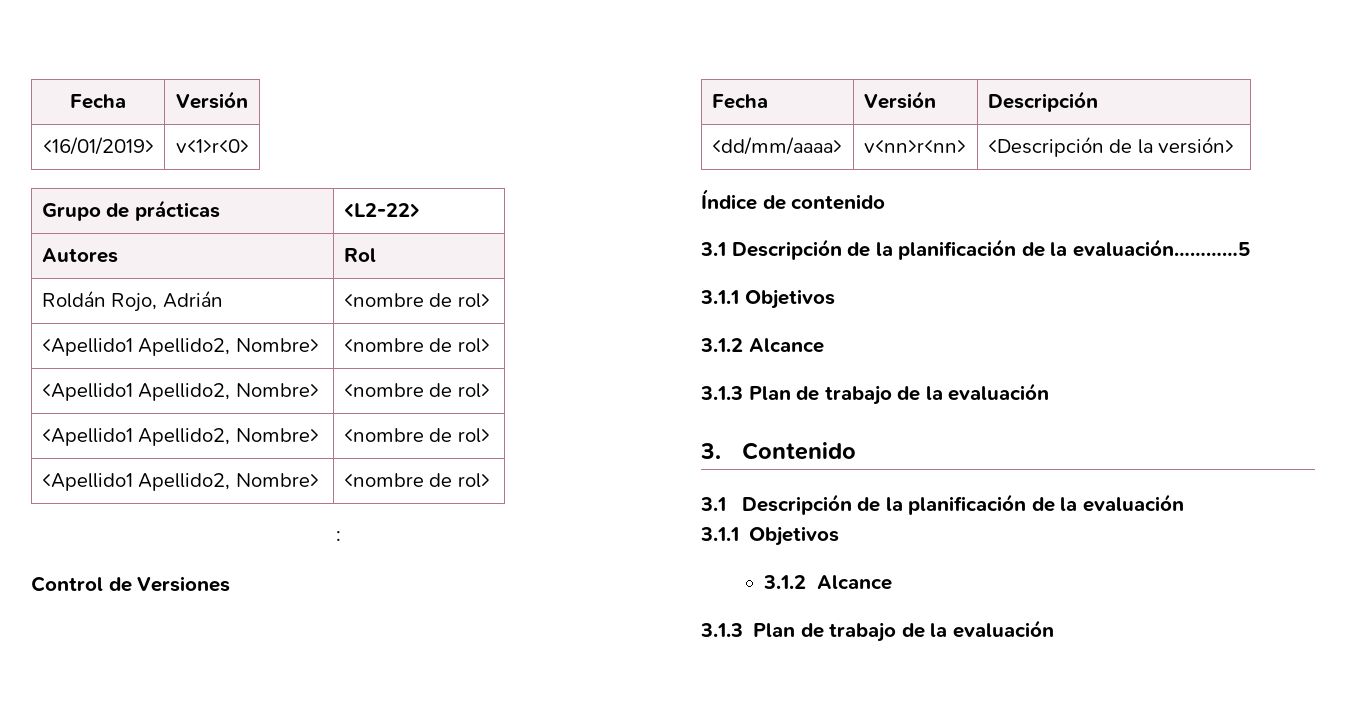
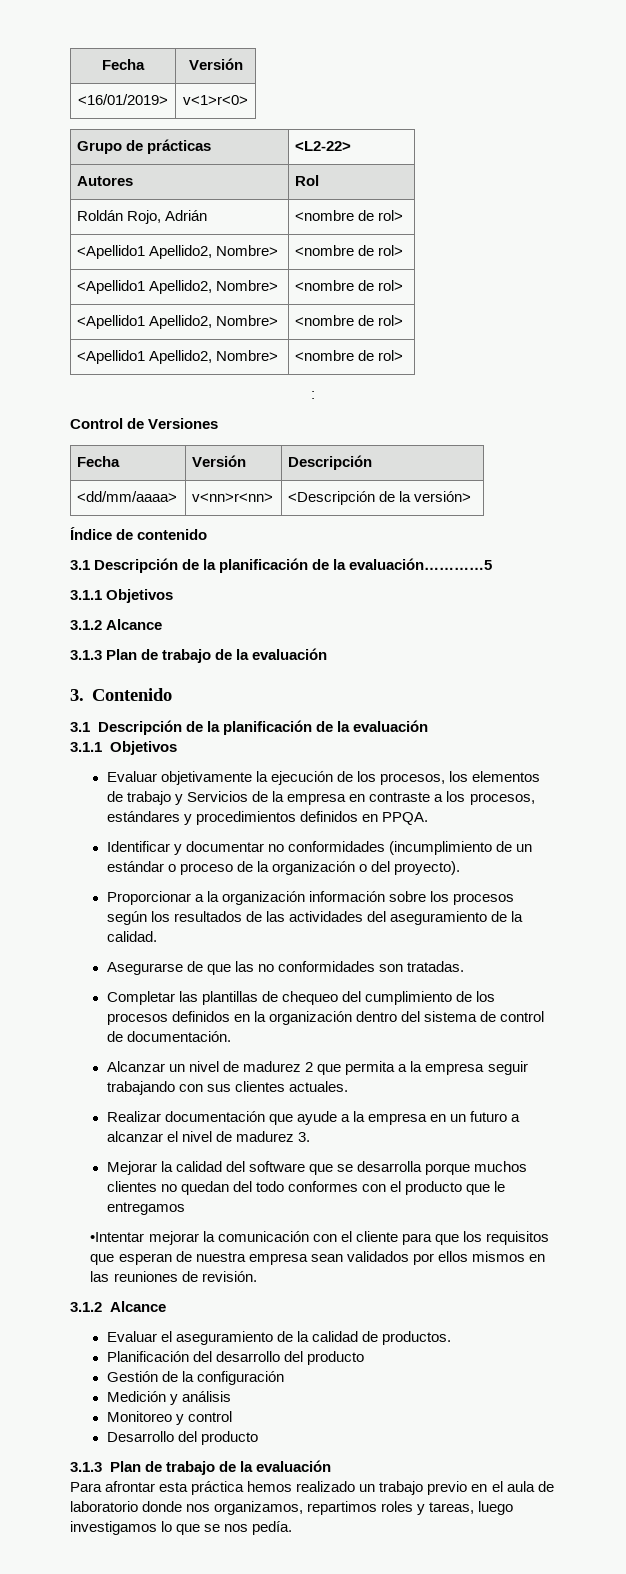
[763,575,892,590] [700,620,1054,642] 3.1.2 Alcance // 3.1.3 Plan de trabajo de la evaluación -> [106,771,541,785] [106,791,535,805] [106,811,429,825] [106,841,533,855] [106,861,461,875] [106,891,515,905] [106,911,524,925] [106,931,157,942] [106,961,465,975] [106,991,496,1005] [106,1011,545,1025] [106,1031,232,1042] [106,1061,528,1075] [106,1081,349,1095] [106,1111,521,1125] [106,1131,311,1142] [106,1161,528,1175] [106,1181,506,1195] [106,1202,185,1215] [90,1231,549,1245] [90,1251,545,1265] [90,1271,257,1282] [70,1301,166,1312] [106,1331,452,1345] [106,1351,365,1365] [106,1371,285,1385] [106,1391,232,1405] [106,1411,233,1425] [106,1431,259,1445] [70,1460,331,1475] [70,1481,554,1495] [70,1501,514,1515] [70,1521,293,1535] Evaluar objetivamente la ejecución de los procesos, los elementos de trabajo y Servicios de la empresa en contraste a los procesos, estándares y procedimientos definidos en PPQA. // Identificar y documentar no conformidades (incumplimiento de un estándar o proceso de la organización o del proyecto). // Proporcionar a la organización información sobre los procesos según los resultados de las actividades del aseguramiento de la calidad. // Asegurarse de que las no conformidades son tratadas. // Completar las plantillas de chequeo del cumplimiento de los procesos definidos en la organización dentro del sistema de control de documentación. // Alcanzar un nivel de madurez 2 que permita a la empresa seguir trabajando con sus clientes actuales. // Realizar documentación que ayude a la empresa en un futuro a alcanzar el nivel de madurez 3. // Mejorar la calidad del software que se desarrolla porque muchos clientes no quedan del todo conformes con el producto que le entregamos // •Intentar mejorar la comunicación con el cliente para que los requisitos que esperan de nuestra empresa sean validados por ellos mismos en las reuniones de revisión. // 3.1.2 Alcance // Evaluar el aseguramiento de la calidad de productos. // Planificación del desarrollo del producto // Gestión de la configuración // Medición y análisis // Monitoreo y control // Desarrollo del producto // 3.1.3 Plan de trabajo de la evaluación // Para afrontar esta práctica hemos realizado un trabajo previo en el aula de laboratorio donde nos organizamos, repartimos roles y tareas, luego investigamos lo que se nos pedía.

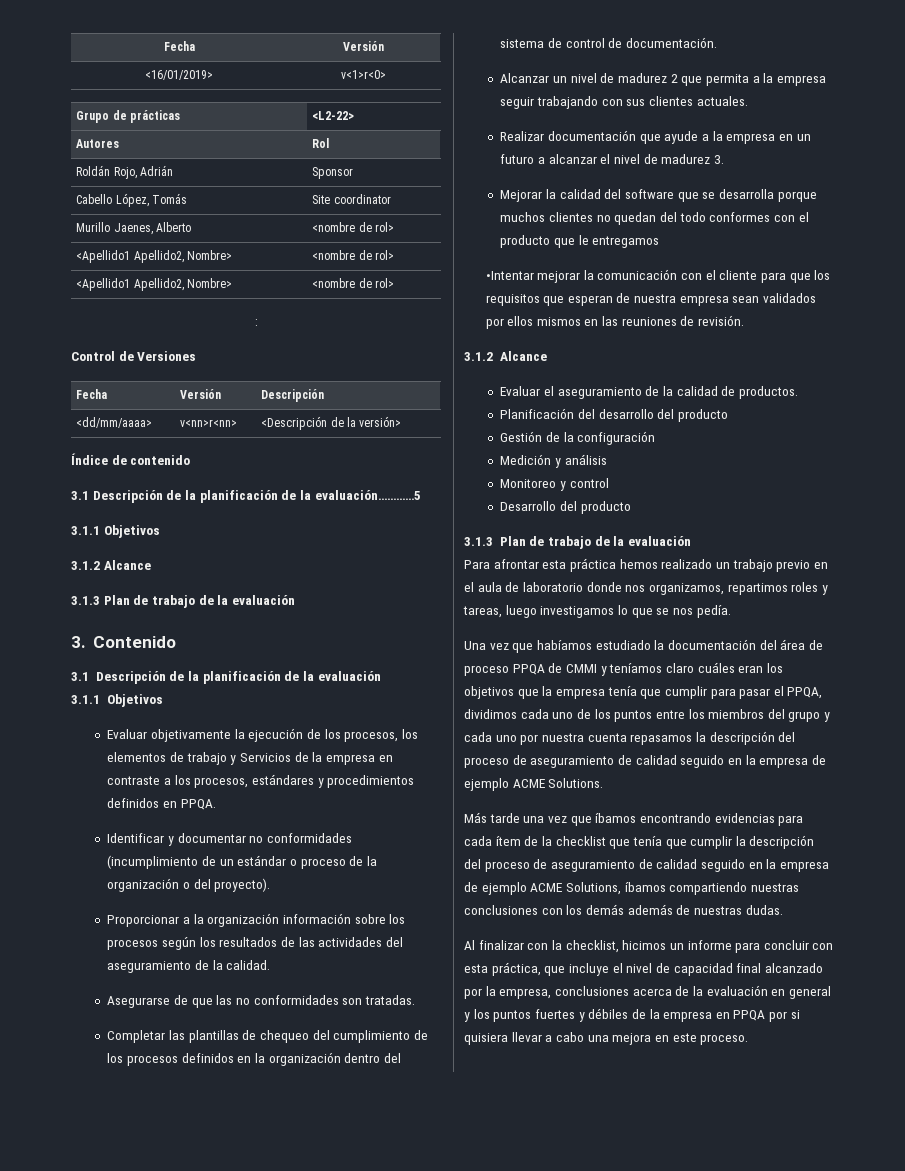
[295,210,404,221] [77,245,279,259] [295,245,404,256] [77,280,279,294] <nombre de rol> // <Apellido1 Apellido2, Nombre> | <nombre de rol> // <Apellido1 Apellido2, Nombre> -> [312,167,354,179] [76,193,187,207] [312,194,391,204] [76,222,191,235] Sponsor // Cabello López, Tomás | Site coordinator // Murillo Jaenes, Alberto
(293, 1528) none -> [464,639,823,653] [464,662,783,676] [464,686,823,699] [464,709,831,722] [464,731,796,745] [464,755,826,768] [464,778,604,791] [464,812,804,826] [464,835,815,849] [464,859,829,872] [464,882,799,895] [464,904,783,915] [464,940,834,953] [464,962,823,976] [464,985,831,999] [464,1008,800,1022] [464,1032,749,1045] // Una vez que habíamos estudiado la documentación del área de proceso PPQA de CMMI y teníamos claro cuáles eran los objetivos que la empresa tenía que cumplir para pasar el PPQA, dividimos cada uno de los puntos entre los miembros del grupo y cada uno por nuestra cuenta repasamos la descripción del proceso de aseguramiento de calidad seguido en la empresa de ejemplo ACME Solutions. // Más tarde una vez que íbamos encontrando evidencias para cada ítem de la checklist que tenía que cumplir la descripción del proceso de aseguramiento de calidad seguido en la empresa de ejemplo ACME Solutions, íbamos compartiendo nuestras conclusiones con los demás además de nuestras dudas. // Al finalizar con la checklist, hicimos un informe para concluir con esta práctica, que incluye el nivel de capacidad final alcanzado por la empresa, conclusiones acerca de la evaluación en general y los puntos fuertes y débiles de la empresa en PPQA por si quisiera llevar a cabo una mejora en este proceso.

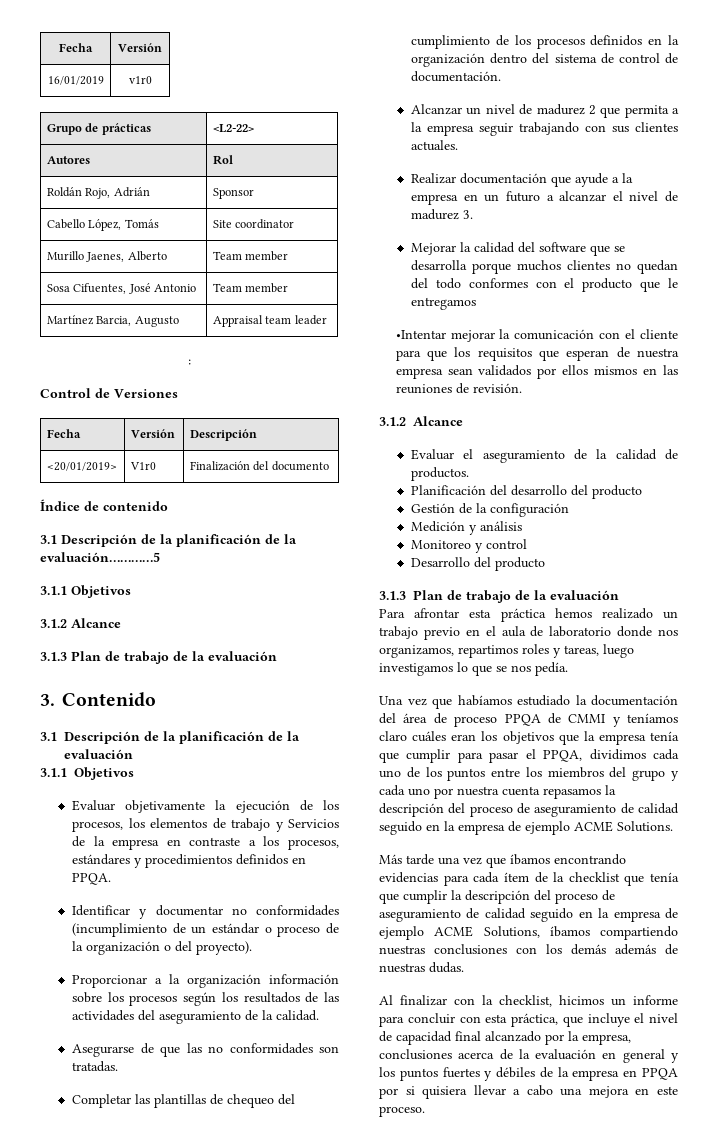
[145,70,213,80] [341,70,386,79] <16/01/2019> | v<1>r<0> -> [47,76,104,85] [128,76,152,84] 16/01/2019 | v1r0
[312,222,394,232] [76,250,232,263] [312,250,394,260] [76,278,232,291] [312,278,394,288] <nombre de rol> // <Apellido1 Apellido2, Nombre> | <nombre de rol> // <Apellido1 Apellido2, Nombre> | <nombre de rol> -> [212,251,289,261] [46,283,196,294] [212,283,289,293] [46,315,179,327] [212,315,327,327] Team member // Sosa Cifuentes, José Antonio | Team member // Martínez Barcia, Augusto | Appraisal team leader
[76,417,153,428] [180,419,238,427] [261,416,402,430] <dd/mm/aaaa> | v<nn>r<nn> | <Descripción de la versión> -> [46,462,117,471] [129,462,156,470] [189,461,329,471] <20/01/2019> | V1r0 | Finalización del documento

